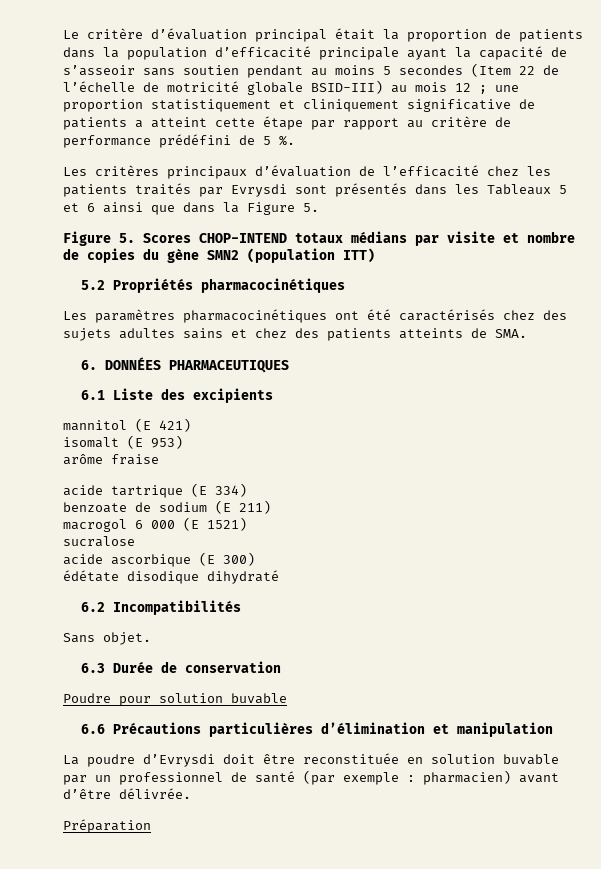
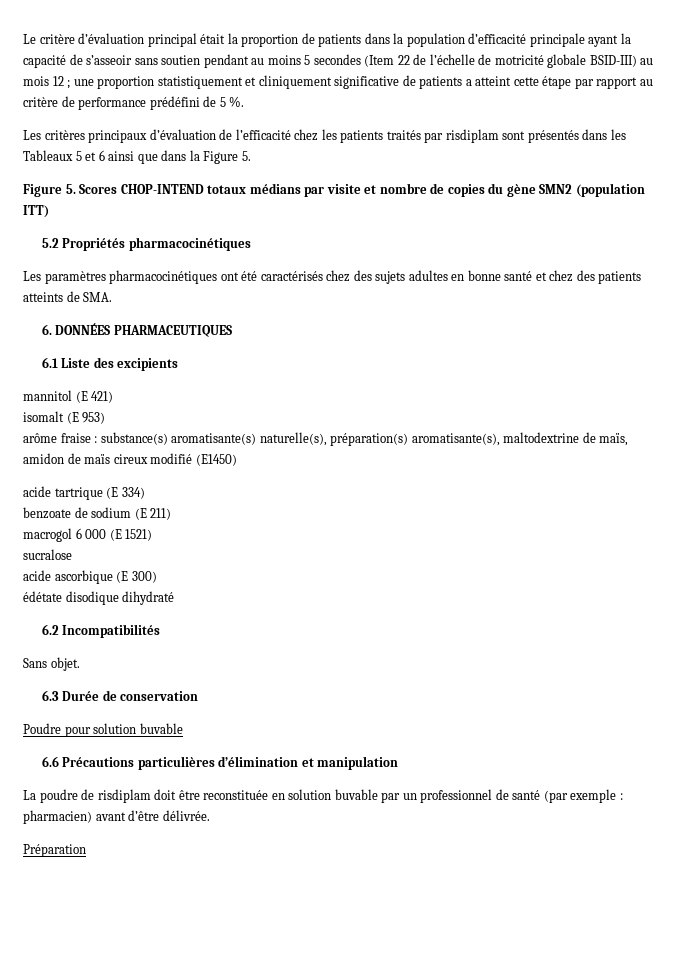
[231,184,287,197] Evrysdi -> [445,129,499,143] risdiplam
[183,328,223,339] sains -> [451,270,533,281] en bonne santé
(159, 459) none -> [94,432,629,446] [23,453,237,466] : substance(s) aromatisante(s) naturelle(s), préparation(s) aromatisante(s), maltodextrine de maïs, amidon de maïs cireux modifié (E1450)
[143,754,215,767] d’Evrysdi -> [81,789,151,803] de risdiplam

